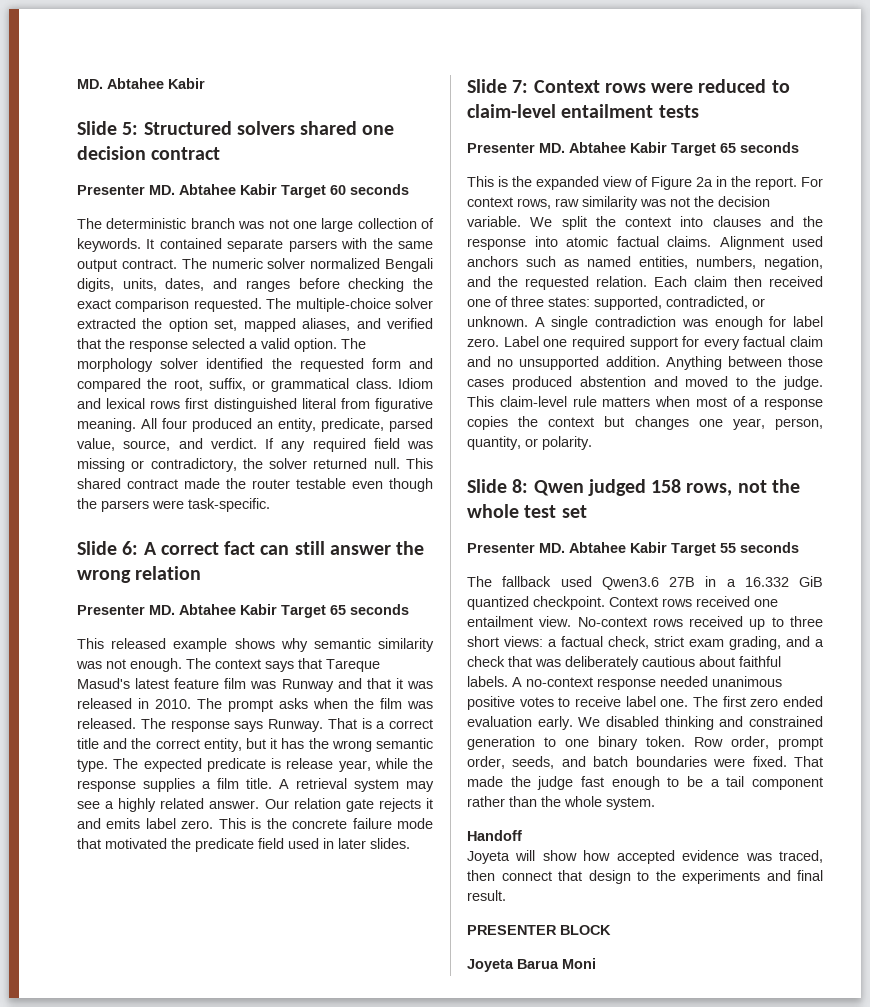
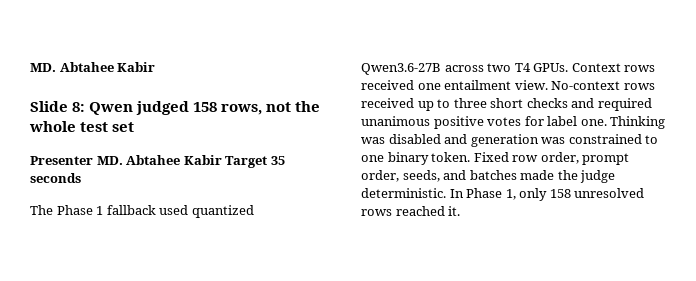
[77,78,205,89] [77,121,395,135] [77,146,221,160] [77,184,409,198] [77,218,434,232] [77,238,433,252] [77,258,434,272] [77,278,434,292] [77,298,433,312] [77,318,433,332] [77,338,366,352] [77,358,433,372] [77,378,433,392] [77,398,433,412] [77,418,433,432] [77,438,433,452] [77,458,433,472] [77,478,433,492] [77,498,270,512] [77,541,425,555] [77,566,202,583] [77,604,409,618] [77,638,434,652] [76,658,380,672] [77,678,433,692] [77,698,433,712] [77,718,433,732] [77,738,433,752] [77,758,433,772] [77,778,434,792] [77,798,433,812] [77,818,434,829] [77,838,410,852] [467,79,790,93] [467,104,699,118] [467,142,799,156] [467,176,823,190] [467,196,770,210] [467,216,823,230] [467,236,823,250] [467,256,823,270] [467,276,823,290] [467,296,765,310] [467,316,823,330] [467,336,823,350] [467,356,823,370] [467,376,823,390] [467,396,823,410] [467,416,823,430] [467,436,592,450] MD. Abtahee Kabir // Slide 5: Structured solvers shared one decision contract // Presenter MD. Abtahee Kabir Target 60 seconds // The deterministic branch was not one large collection of keywords. It contained separate parsers with the same output contract. The numeric solver normalized Bengali digits, units, dates, and ranges before checking the exact comparison requested. The multiple-choice solver extracted the option set, mapped aliases, and verified that the response selected a valid option. The morphology solver identified the requested form and compared the root, suffix, or grammatical class. Idiom and lexical rows first distinguished literal from figurative meaning. All four produced an entity, predicate, parsed value, source, and verdict. If any required field was missing or contradictory, the solver returned null. This shared contract made the router testable even though the parsers were task-specific. // Slide 6: A correct fact can still answer the wrong relation // Presenter MD. Abtahee Kabir Target 65 seconds // This released example shows why semantic similarity was not enough. The context says that Tareque Masud's latest feature film was Runway and that it was released in 2010. The prompt asks when the film was released. The response says Runway. That is a correct title and the correct entity, but it has the wrong semantic type. The expected predicate is release year, while the response supplies a film title. A retrieval system may see a highly related answer. Our relation gate rejects it and emits label zero. This is the concrete failure mode that motivated the predicate field used in later slides. // Slide 7: Context rows were reduced to claim-level entailment tests // Presenter MD. Abtahee Kabir Target 65 seconds // This is the expanded view of Figure 2a in the report. For context rows, raw similarity was not the decision variable. We split the context into clauses and the response into atomic factual claims. Alignment used anchors such as named entities, numbers, negation, and the requested relation. Each claim then received one of three states: supported, contradicted, or unknown. A single contradiction was enough for label zero. Label one required support for every factual claim and no unsupported addition. Anything between those cases produced abstention and moved to the judge. This claim-level rule matters when most of a response copies the context but changes one year, person, quantity, or polarity. -> [30,62,156,72] MD. Abtahee Kabir
[720,542,799,553] [467,576,823,590] [467,596,605,610] 55 seconds // The fallback used Qwen3.6 27B in a 16.332 GiB quantized checkpoint. -> [270,156,285,165] [30,173,81,183] [30,205,254,218] [361,63,569,75] 35 seconds // The Phase 1 fallback used quantized Qwen3.6-27B across two T4 GPUs.
[504,636,824,650] [467,656,781,670] [467,676,782,690] [467,696,823,710] [467,716,823,730] [467,736,535,750] views: a factual check, strict exam grading, and a check that was deliberately cautious about faithful labels. A no-context response needed unanimous positive votes to receive label one. The first zero ended evaluation early. We disabled thinking and constrained generation -> [526,98,652,111] [361,116,666,129] [361,134,642,147] checks and required unanimous positive votes for label one. Thinking was disabled and generation was constrained
[694,737,723,747] Row -> [473,152,539,162] Fixed row
[593,756,823,767] [467,776,823,790] [467,796,655,810] [467,830,522,841] [467,850,823,864] [467,870,823,884] [467,890,506,901] [467,925,611,935] [467,958,596,972] batch boundaries were fixed. That made the judge fast enough to be a tail component rather than the whole system. // Handoff // Joyeta will show how accepted evidence was traced, then connect that design to the experiments and final result. // PRESENTER BLOCK // Joyeta Barua Moni -> [469,170,616,183] [361,188,645,201] [361,206,461,216] batches made the judge deterministic. In Phase 1, only 158 unresolved rows reached it.

